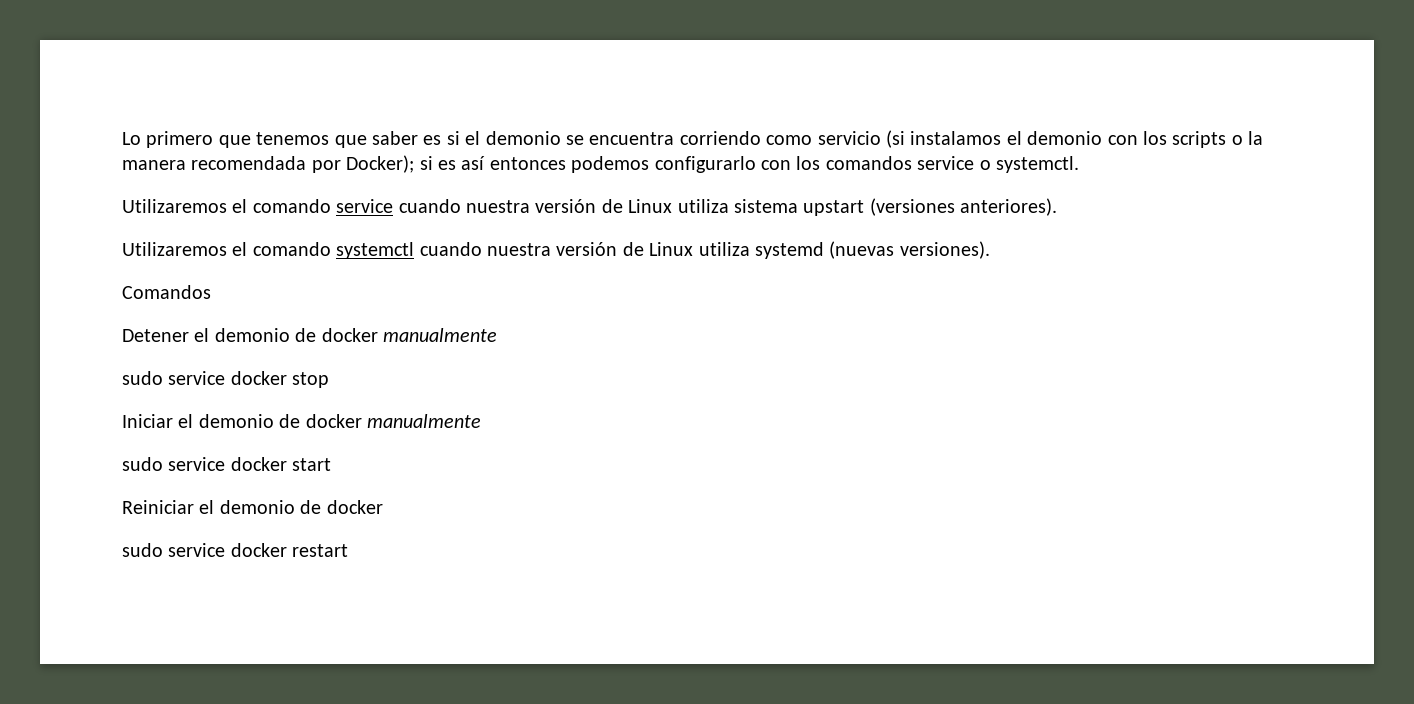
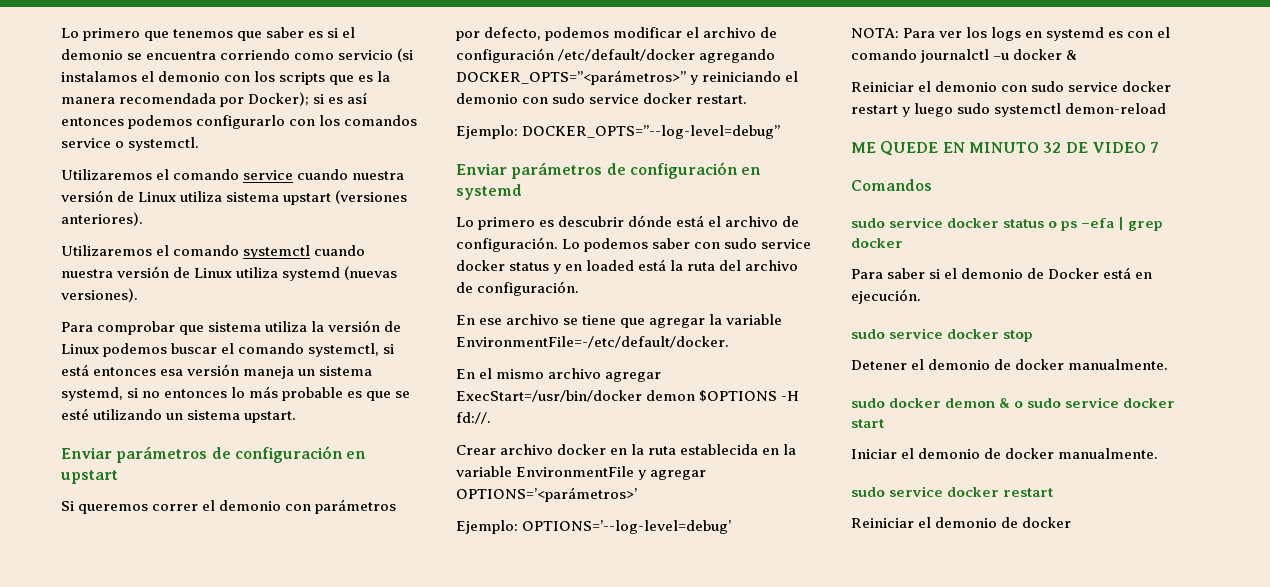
[1231,135,1243,145] o -> [329,75,374,85] que es
[122,285,211,299] Comandos -> [61,320,402,335] [61,343,395,357] [61,364,373,379] [61,386,411,401] [61,408,297,423] [61,446,367,463] [60,470,118,484] [61,499,397,514] [456,27,778,41] [456,48,776,63] [456,70,799,85] [456,93,748,104] [456,125,781,139] [456,162,762,179] [456,184,522,200] [456,215,800,230] [456,237,812,252] [456,259,799,274] [456,281,580,296] [456,314,783,328] [456,336,729,348] [456,368,662,382] [456,390,800,402] [456,412,491,424] [456,444,797,455] [456,466,707,480] [456,487,637,502] [456,520,732,534] [851,27,1171,41] [851,49,1078,63] [851,81,1172,92] [851,103,1167,117] [851,141,1160,156] [851,179,932,191] [851,217,1164,231] [851,238,903,248] [851,267,1153,279] [851,289,921,304] [851,328,1034,342] Para comprobar que sistema utiliza la versión de Linux podemos buscar el comando systemctl, si está entonces esa versión maneja un sistema systemd, si no entonces lo más probable es que se esté utilizando un sistema upstart. // Enviar parámetros de configuración en upstart // Si queremos correr el demonio con parámetros por defecto, podemos modificar el archivo de configuración /etc/default/docker agregando DOCKER_OPTS=”<parámetros>” y reiniciando el demonio con sudo service docker restart. // Ejemplo: DOCKER_OPTS=”--log-level=debug” // Enviar parámetros de configuración en systemd // Lo primero es descubrir dónde está el archivo de configuración. Lo podemos saber con sudo service docker status y en loaded está la ruta del archivo de configuración. // En ese archivo se tiene que agregar la variable EnvironmentFile=-/etc/default/docker. // En el mismo archivo agregar ExecStart=/usr/bin/docker demon $OPTIONS -H fd://. // Crear archivo docker en la ruta establecida en la variable EnvironmentFile y agregar OPTIONS=’<parámetros>’ // Ejemplo: OPTIONS=’--log-level=debug’ // NOTA: Para ver los logs en systemd es con el comando journalctl –u docker & // Reiniciar el demonio con sudo service docker restart y luego sudo systemctl demon-reload // ME QUEDE EN MINUTO 32 DE VIDEO 7 // Comandos // sudo service docker status o ps –efa | grep docker // Para saber si el demonio de Docker está en ejecución. // sudo service docker stop
[383,328,497,342] [122,371,330,388] manualmente // sudo service docker stop -> [1068,359,1169,370] [851,397,1176,408] [851,419,884,428] manualmente. // sudo docker demon & o sudo service docker start
[367,414,481,428] [122,457,332,471] manualmente // sudo service docker start -> [1058,448,1159,459] [851,486,1054,497] manualmente. // sudo service docker restart
[122,543,349,557] // sudo service docker restart -> (1072, 522) none

